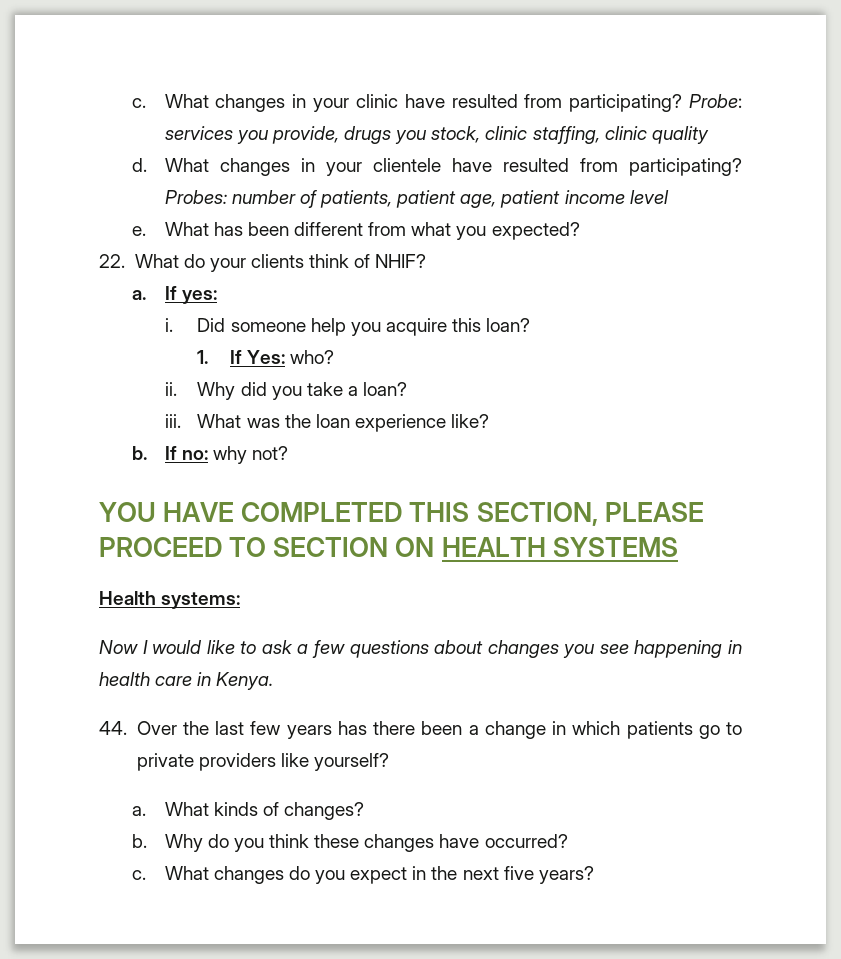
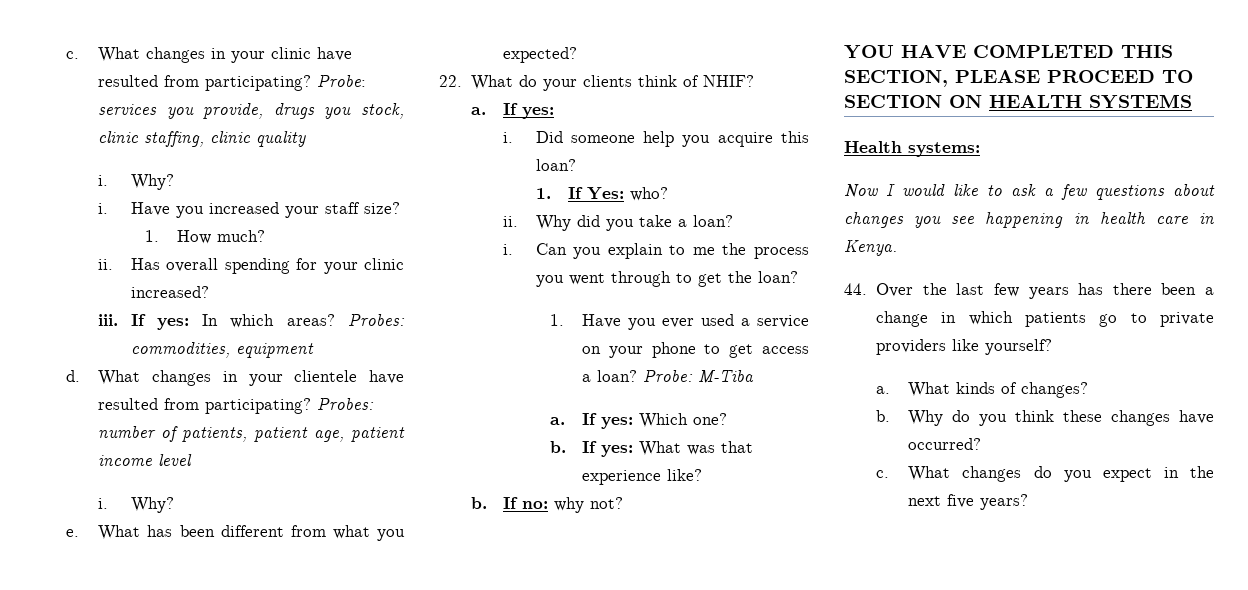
(709, 135) none -> [98,174,174,190] [98,202,400,218] [145,230,266,244] [98,258,405,274] [130,286,209,298] [98,314,405,330] [130,342,314,358] // i. Why? // i. Have you increased your staff size? // 1. How much? // ii. Has overall spending for your clinic increased? // iii. If yes: In which areas? Probes: commodities, equipment
(669, 197) none -> [98,497,174,513] // i. Why?
[164,414,350,428] iii. What was the loan -> [503,243,809,259] [535,271,798,287] [550,314,809,330] [582,342,809,358] [582,370,755,383] [550,413,728,429] [550,441,754,457] i. Can you explain to me the process you went through to get the loan? // 1. Have you ever used a service on your phone to get access a loan? Probe: M-Tiba // a. If yes: Which one? // b. If yes: What was that

